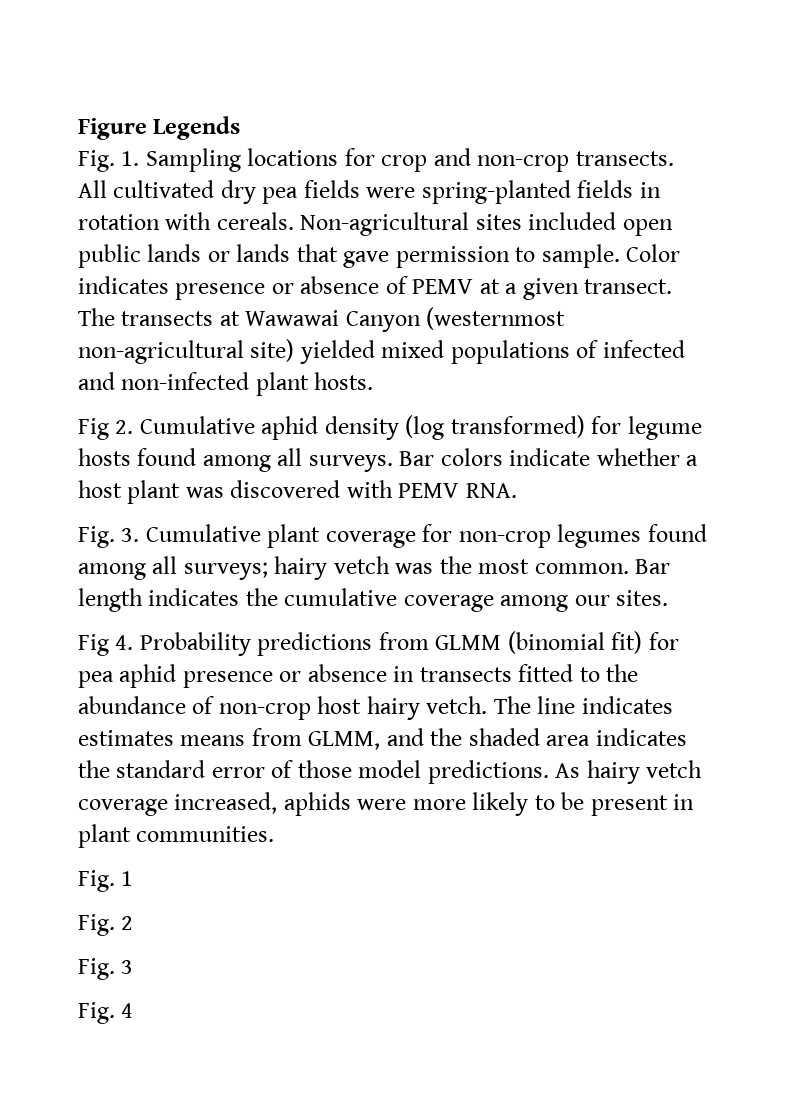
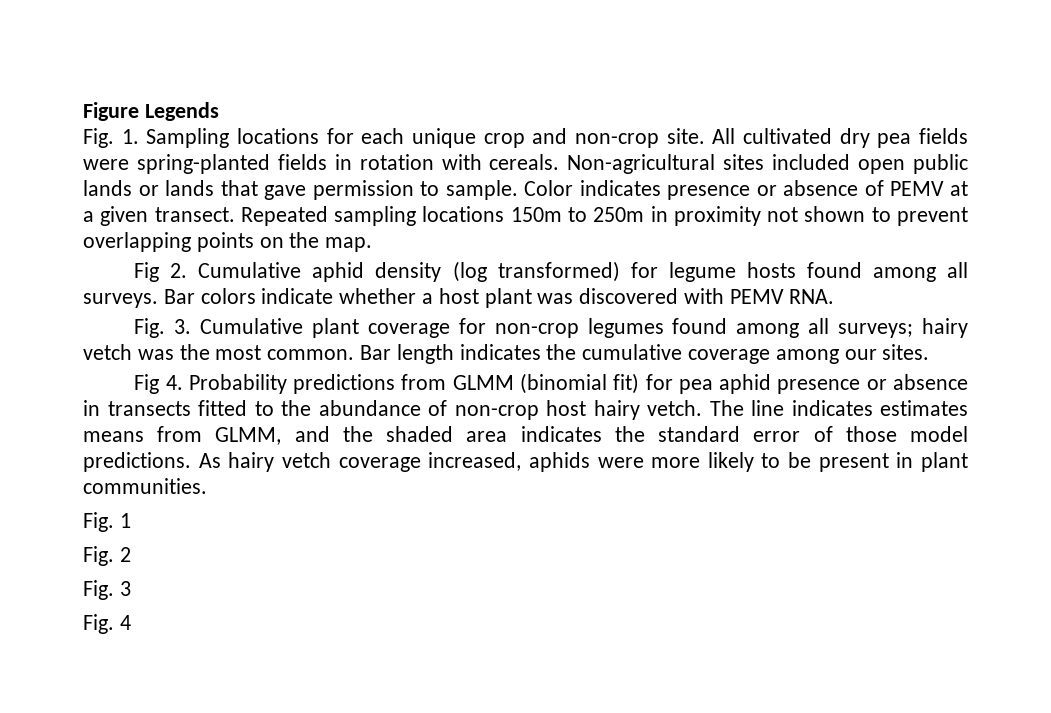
(375, 157) none -> [361,128,476,148] each unique
[575,151,674,166] transects. -> [666,128,705,144] site.
[78,307,566,332] [78,339,685,364] [78,372,374,396] The transects at Wawawai Canyon (westernmost non-agricultural site) yielded mixed populations of infected and non-infected plant hosts. -> [240,206,969,226] [83,232,373,252] Repeated sampling locations 150m to 250m in proximity not shown to prevent overlapping points on the map.

